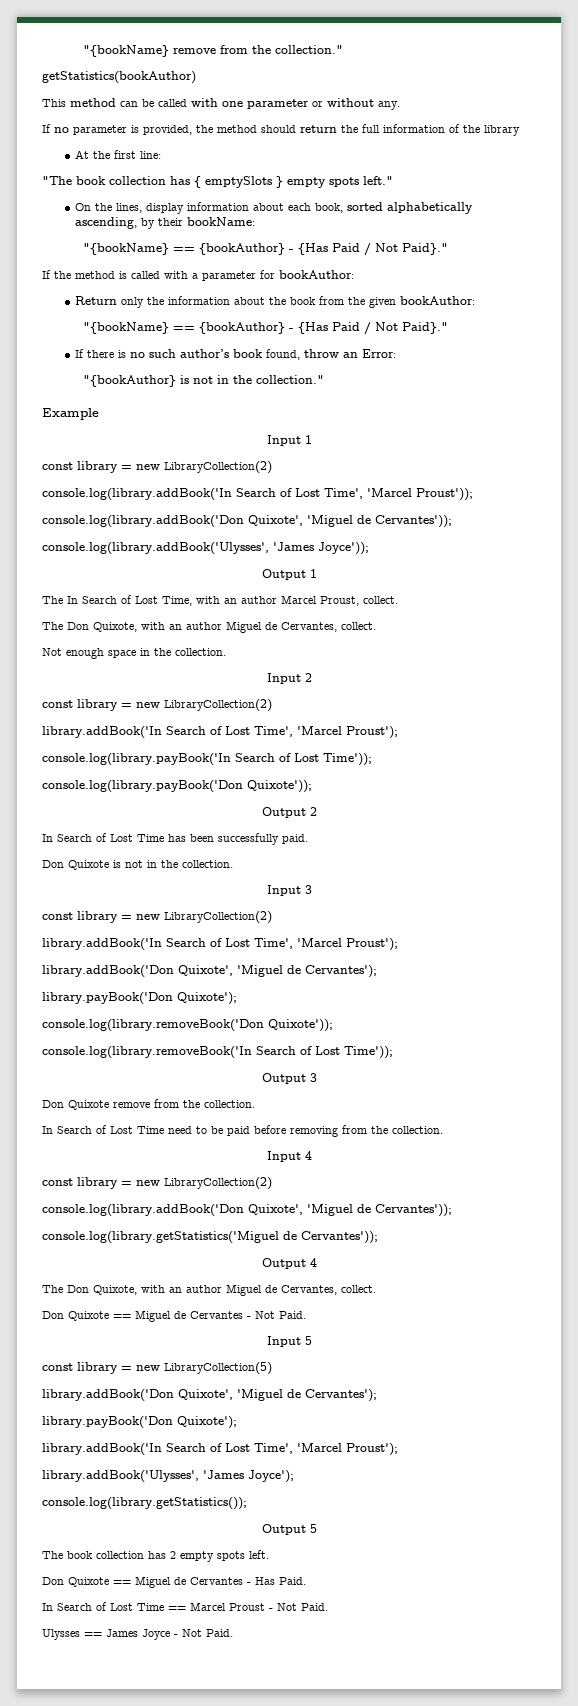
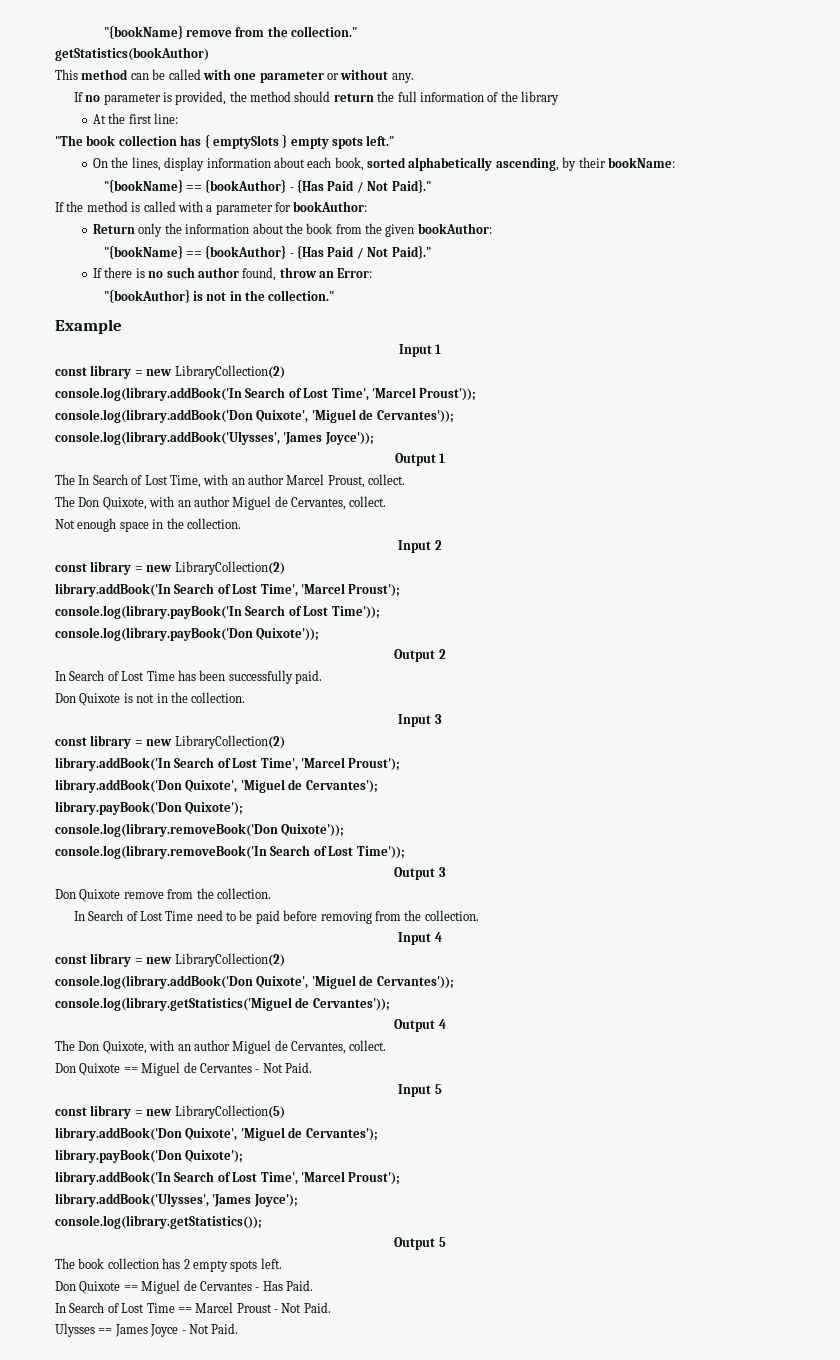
[179,349,263,358] author’s book -> [197,267,239,278] author

